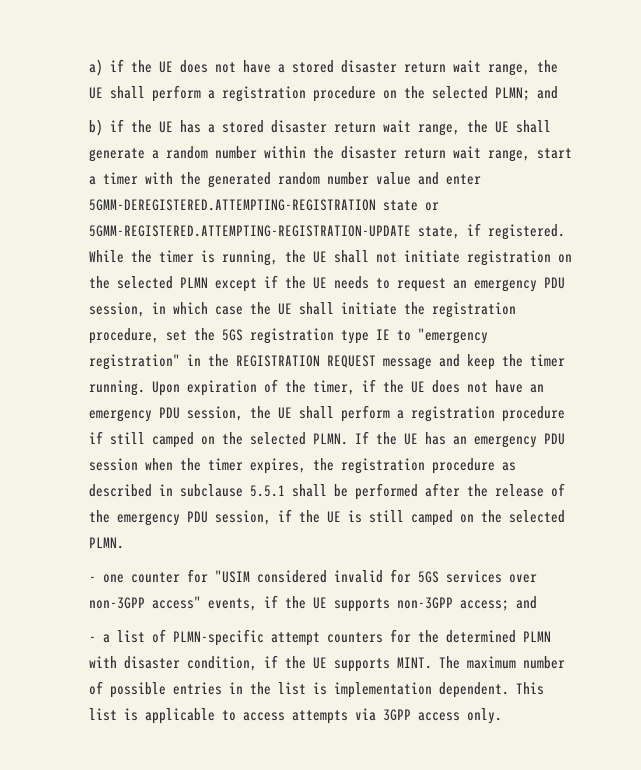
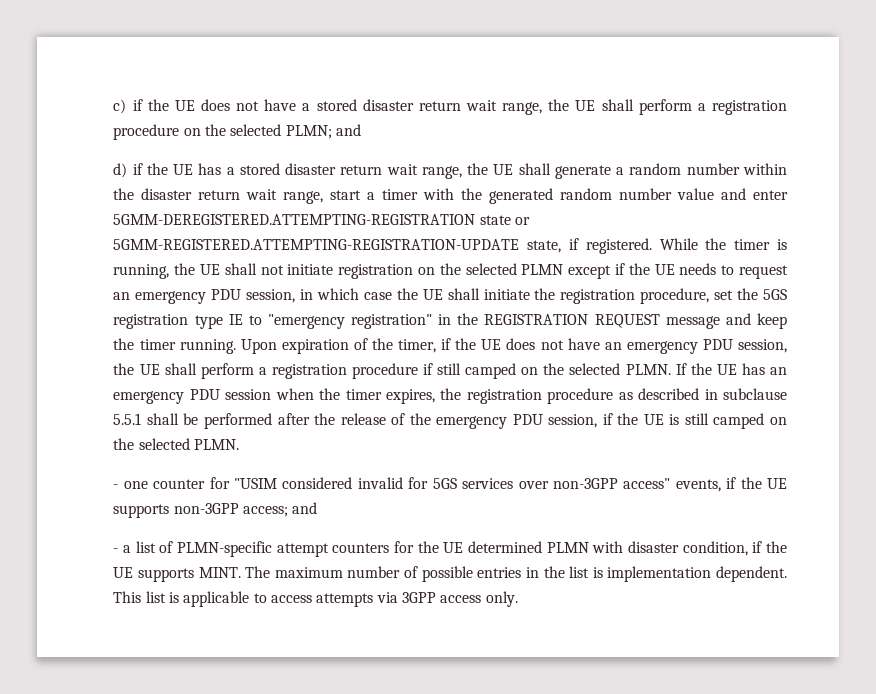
[89,59,104,76] a) -> [113,99,127,114] c)
[89,119,104,136] b) -> [113,163,128,178] d)
(440, 636) none -> [443,542,464,553] UE

